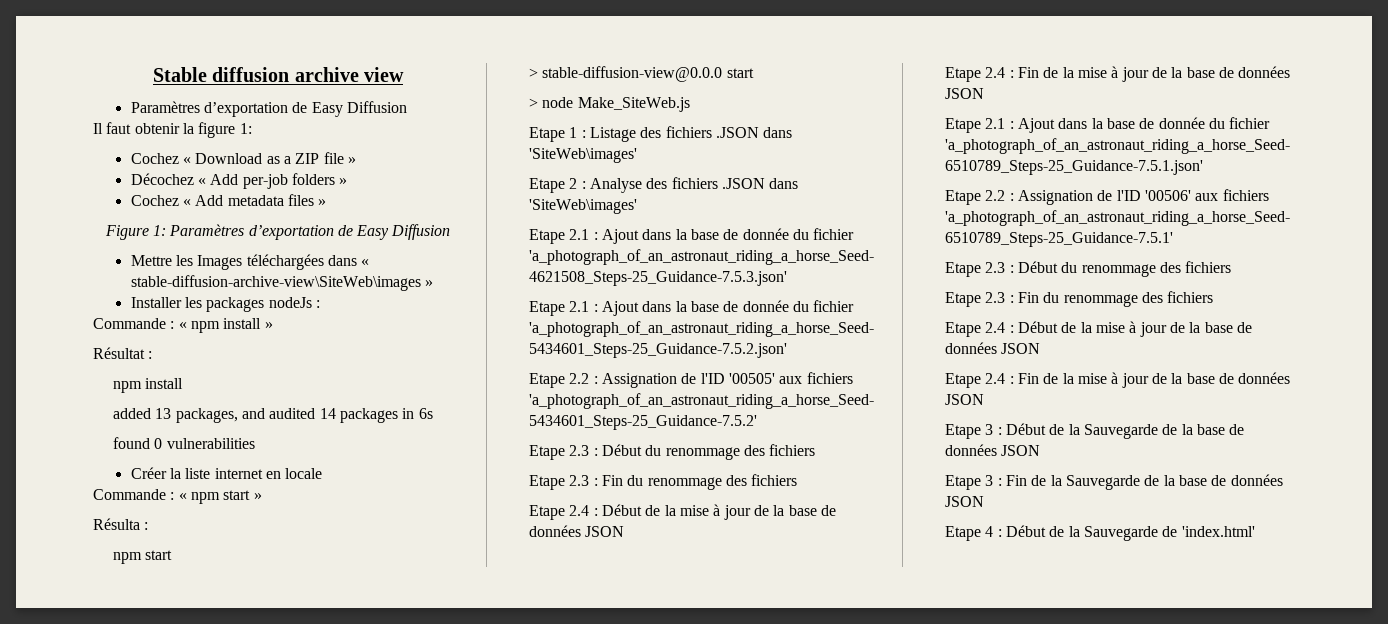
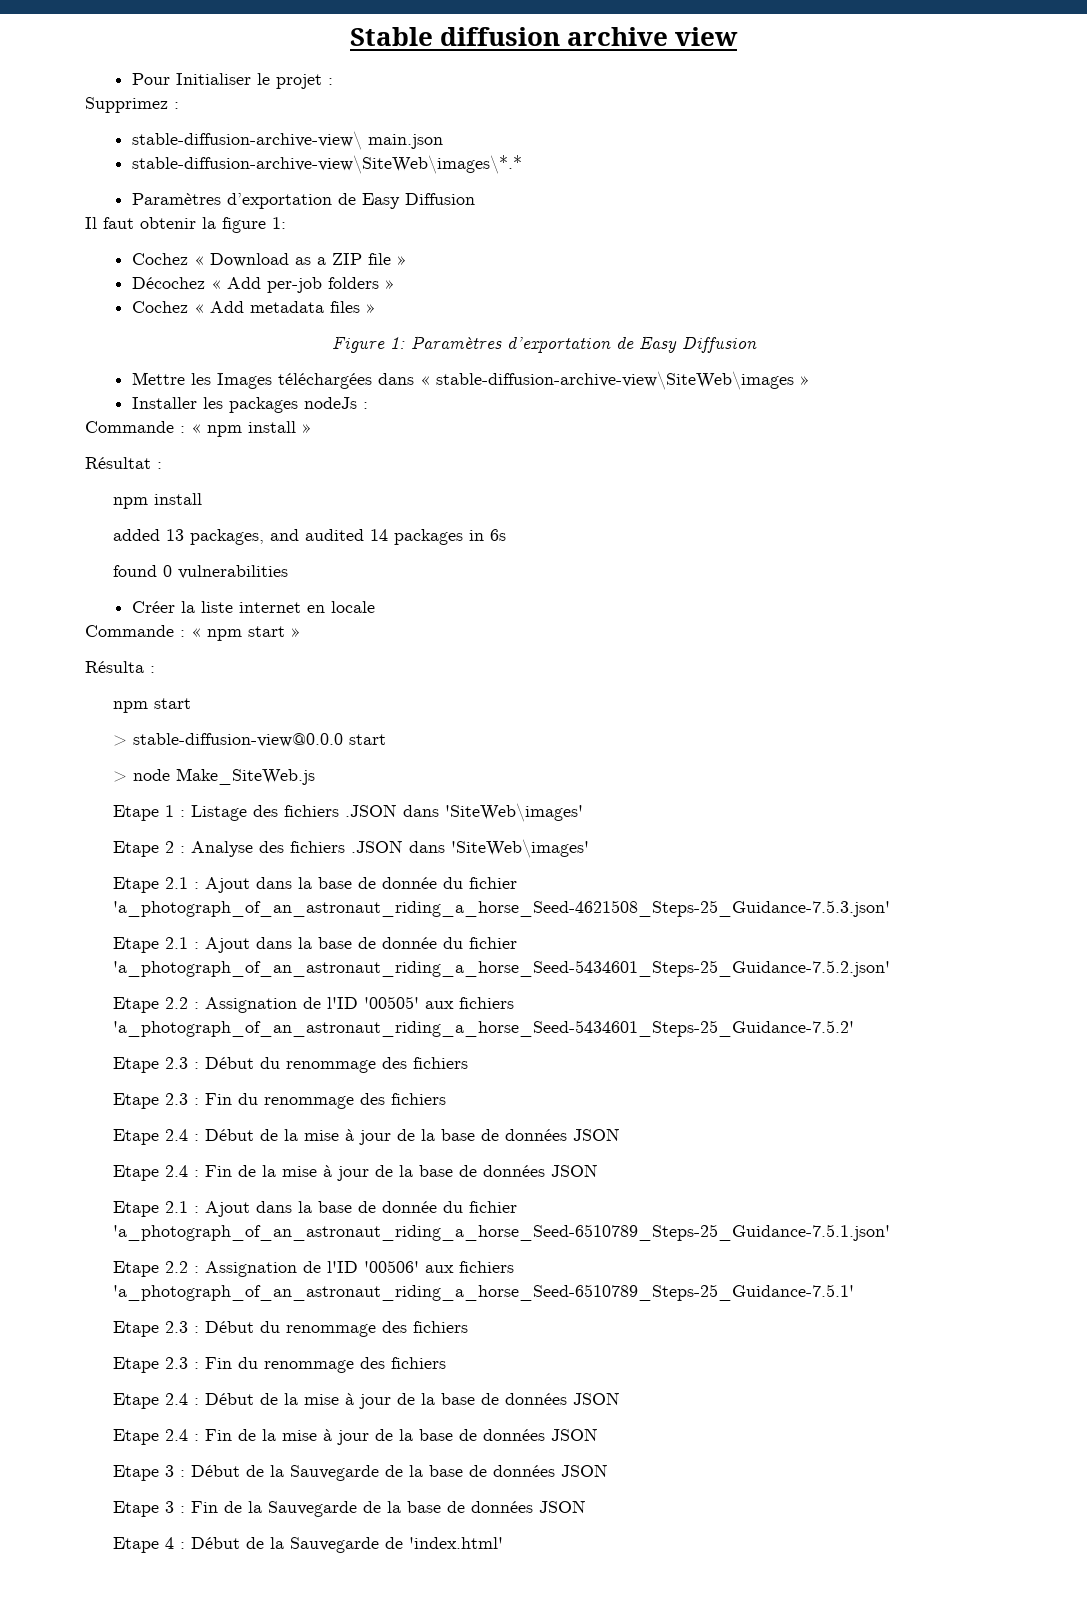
(405, 74) none -> [131,73,333,89] [85,97,179,113] [131,131,443,150] [131,155,522,174] // Pour Initialiser le projet : // Supprimez : // stable-diffusion-archive-view\ main.json // stable-diffusion-archive-view\SiteWeb\images\*.*

